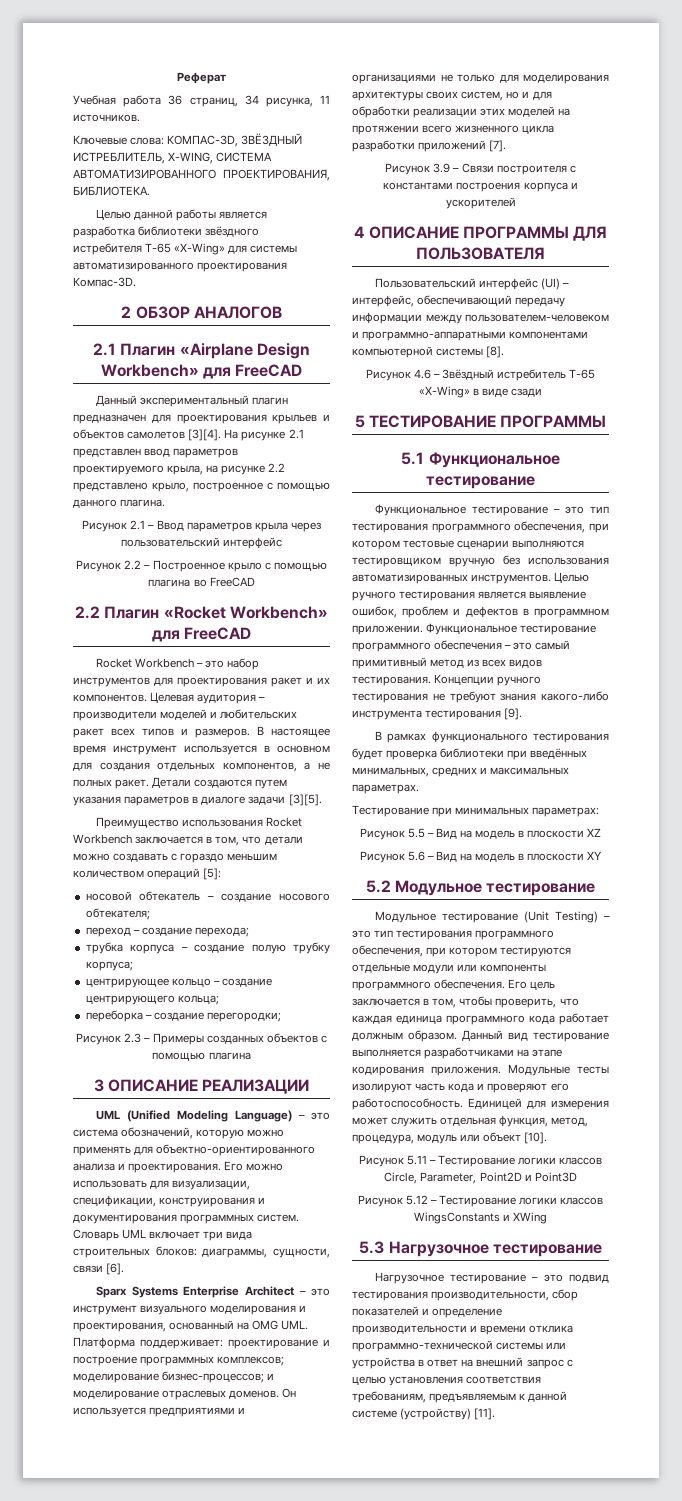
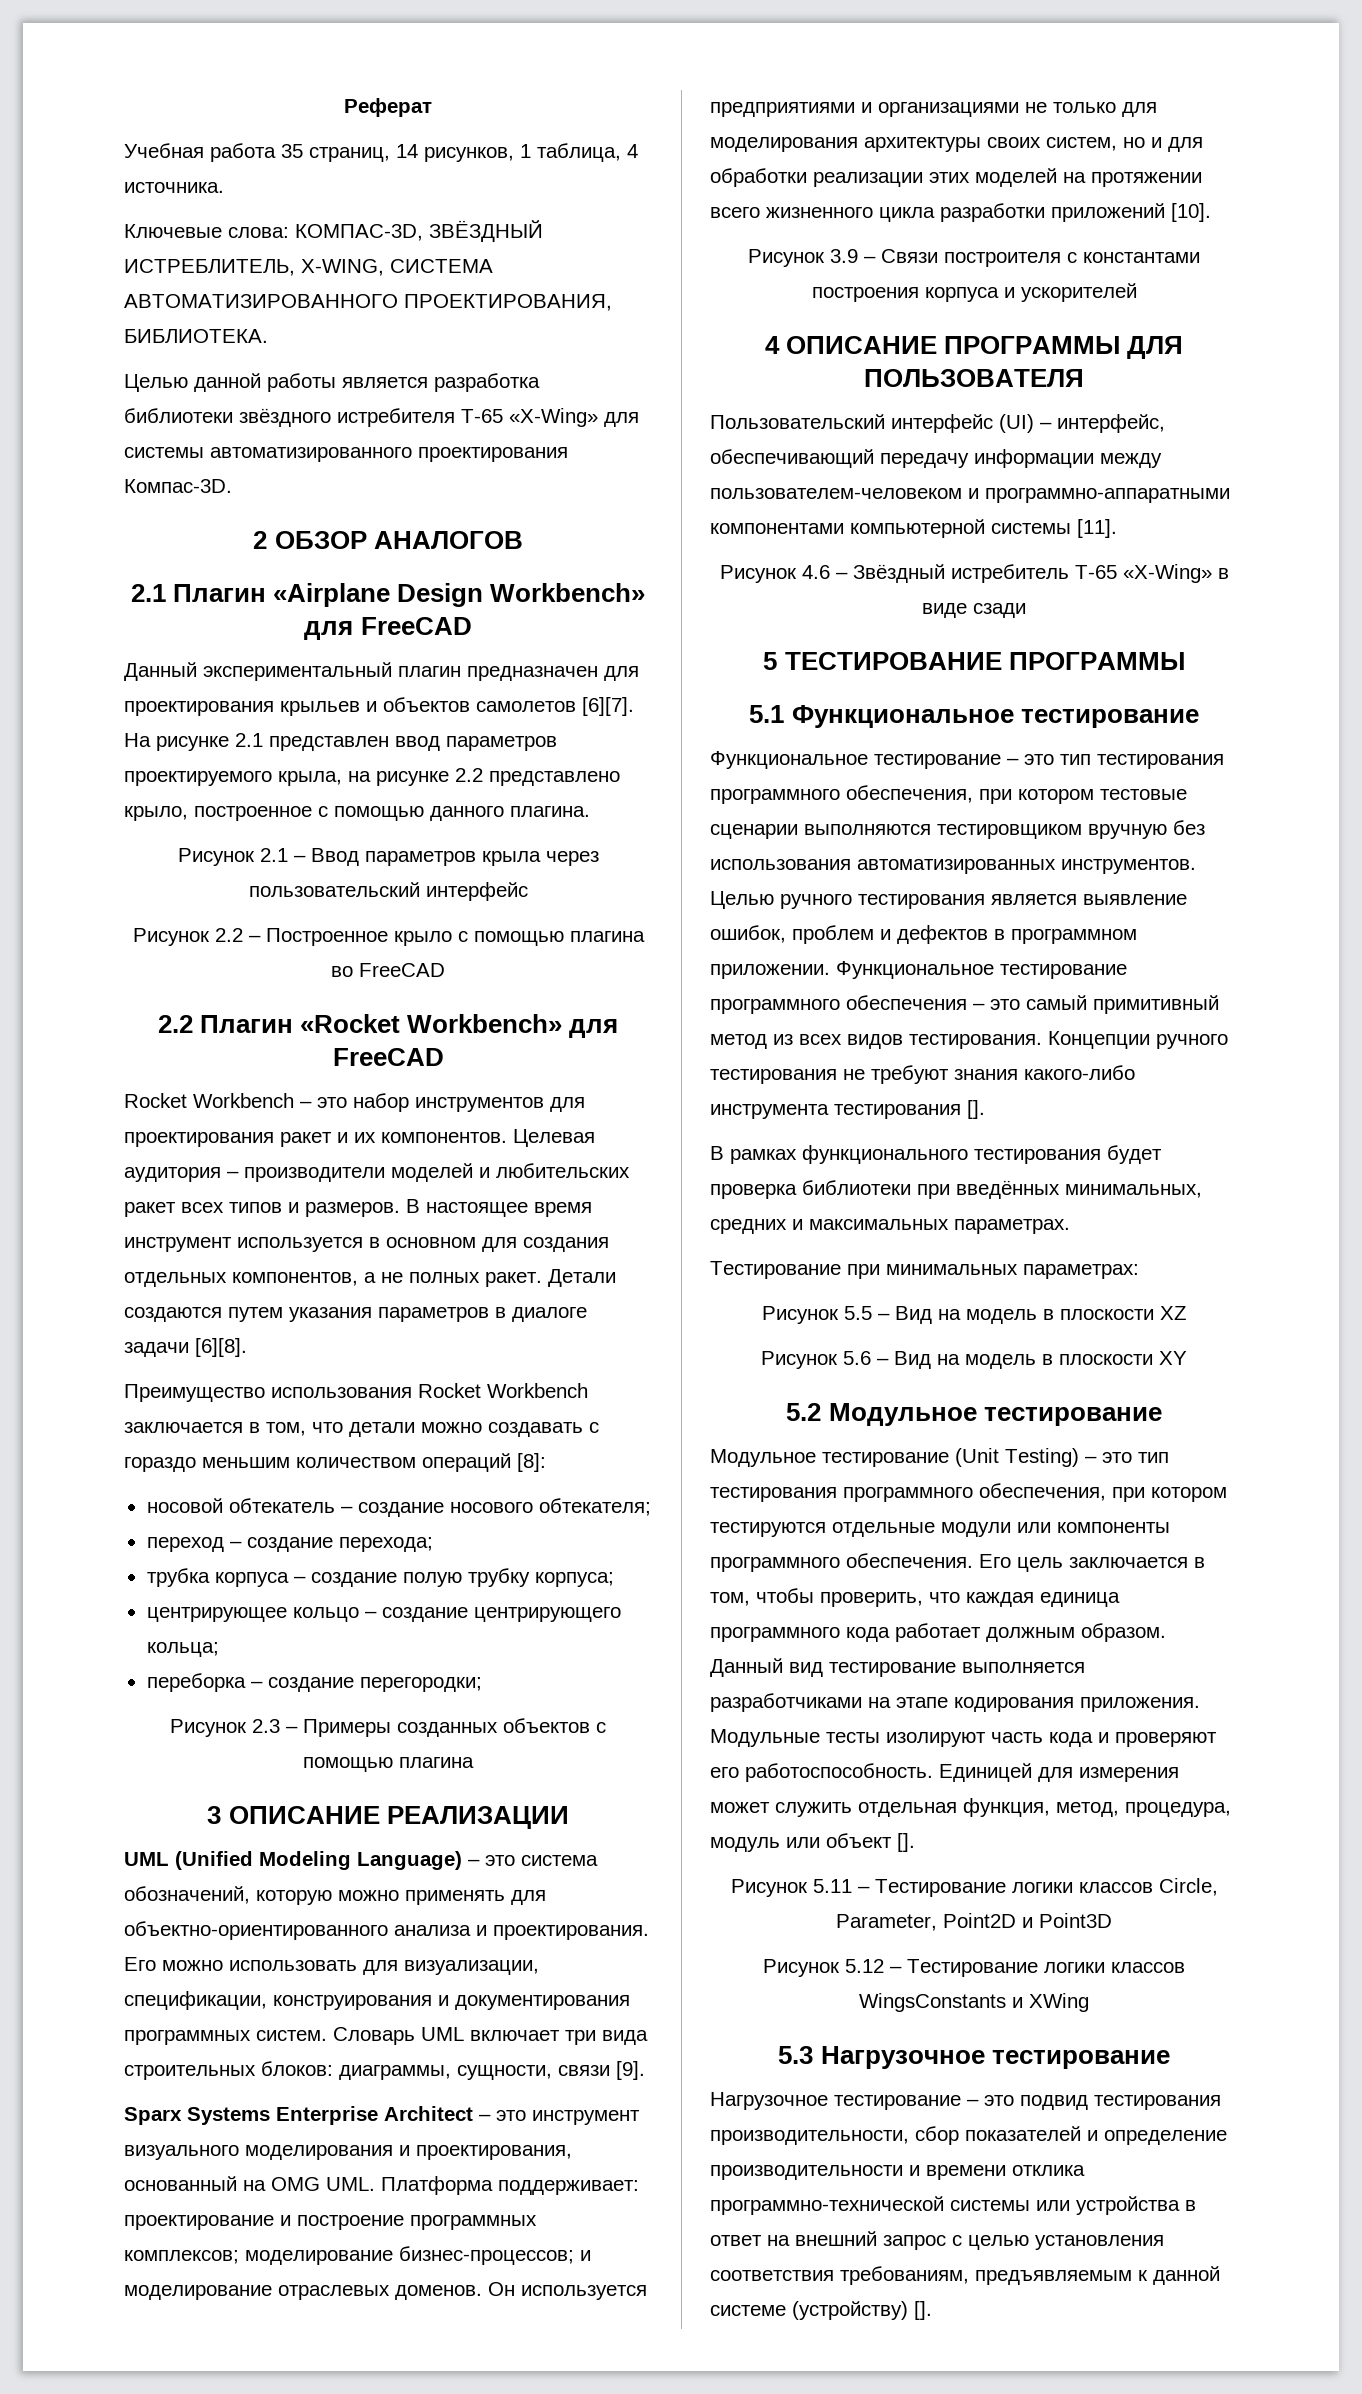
[168,95,330,107] [73,114,140,122] 36 страниц, 34 рисунка, 11 источников. -> [281,143,638,162] [124,182,224,193] 35 страниц, 14 рисунков, 1 таблица, 4 источника.
[188,429,222,441] [3][4]. -> [582,697,634,716] [6][7].
[288,794,322,806] [3][5]. -> [195,1338,247,1357] [6][8].
[203,868,222,880] [5]: -> [517,1453,546,1472] [8]:
[106,1263,125,1275] [6]. -> [616,2061,645,2080] [9].
[489,140,507,152] [7]. -> [1171,203,1211,222] [10].
[486,346,505,358] [8]. -> [1077,519,1117,538] [11].
[504,708,523,720] [9]. -> [967,1100,985,1119] [].
[524,1132,548,1144] [10]. -> [897,1833,915,1852] [].
[474,1408,496,1420] [11]. -> [914,2301,932,2320] [].

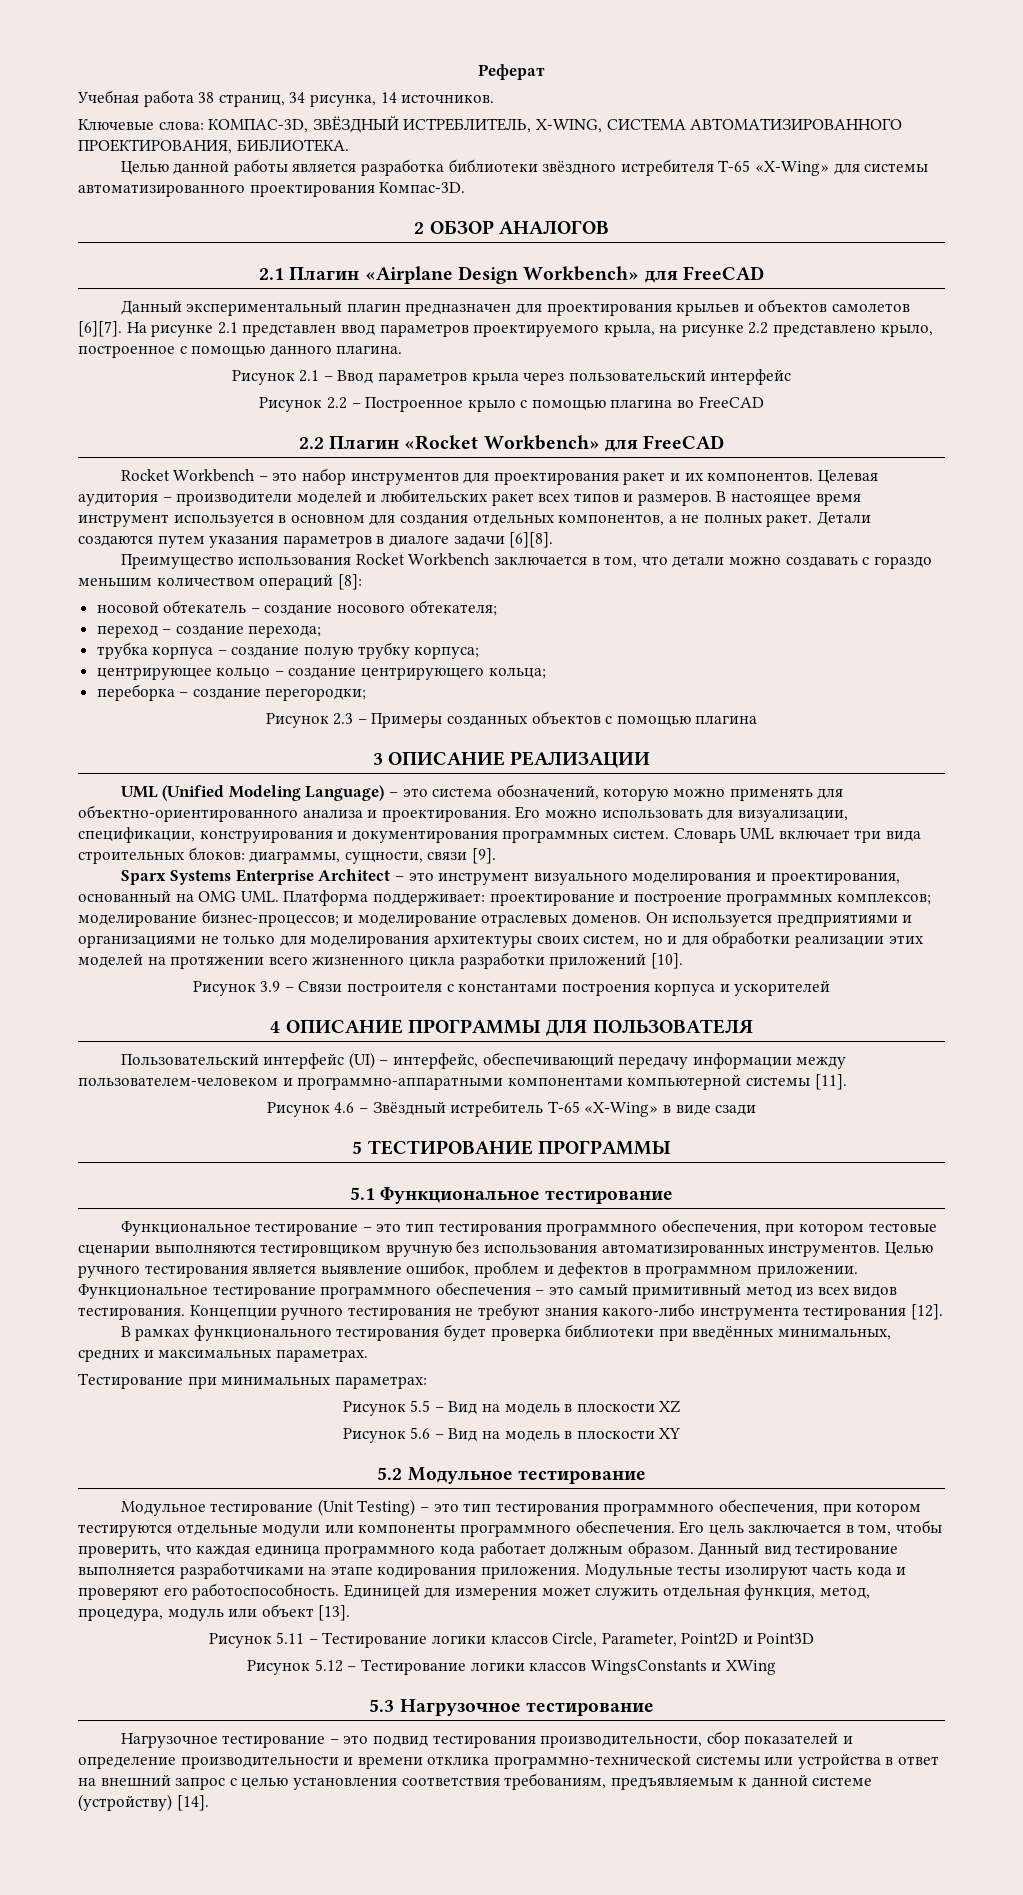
[281,143,638,162] [124,182,224,193] 35 страниц, 14 рисунков, 1 таблица, 4 источника. -> [198,92,495,107] 38 страниц, 34 рисунка, 14 источников.
[967,1100,985,1119] []. -> [910,1304,943,1320] [12].
[897,1833,915,1852] []. -> [318,1605,351,1621] [13].
[914,2301,932,2320] []. -> [176,1795,209,1811] [14].

